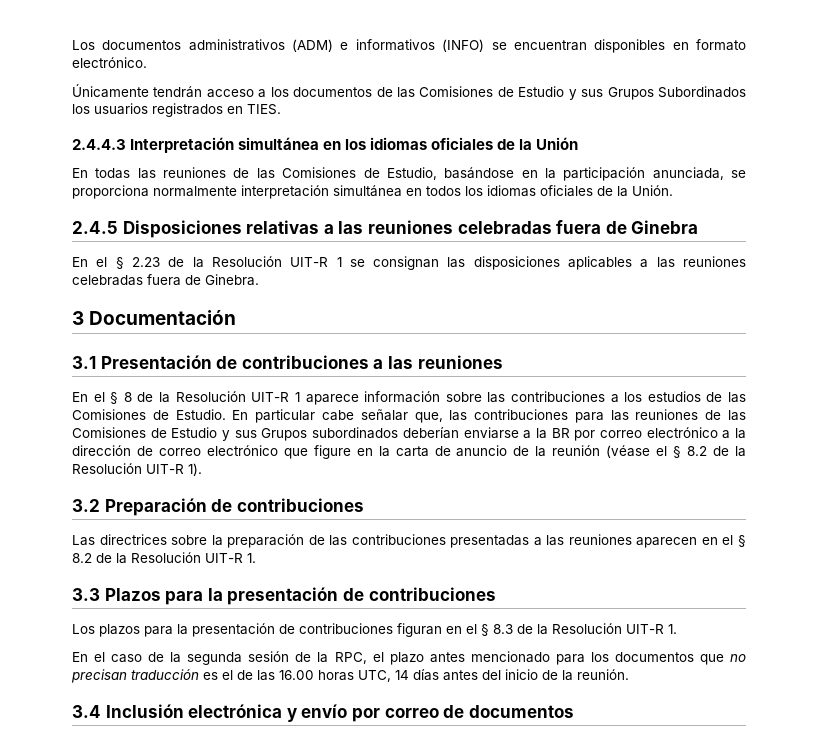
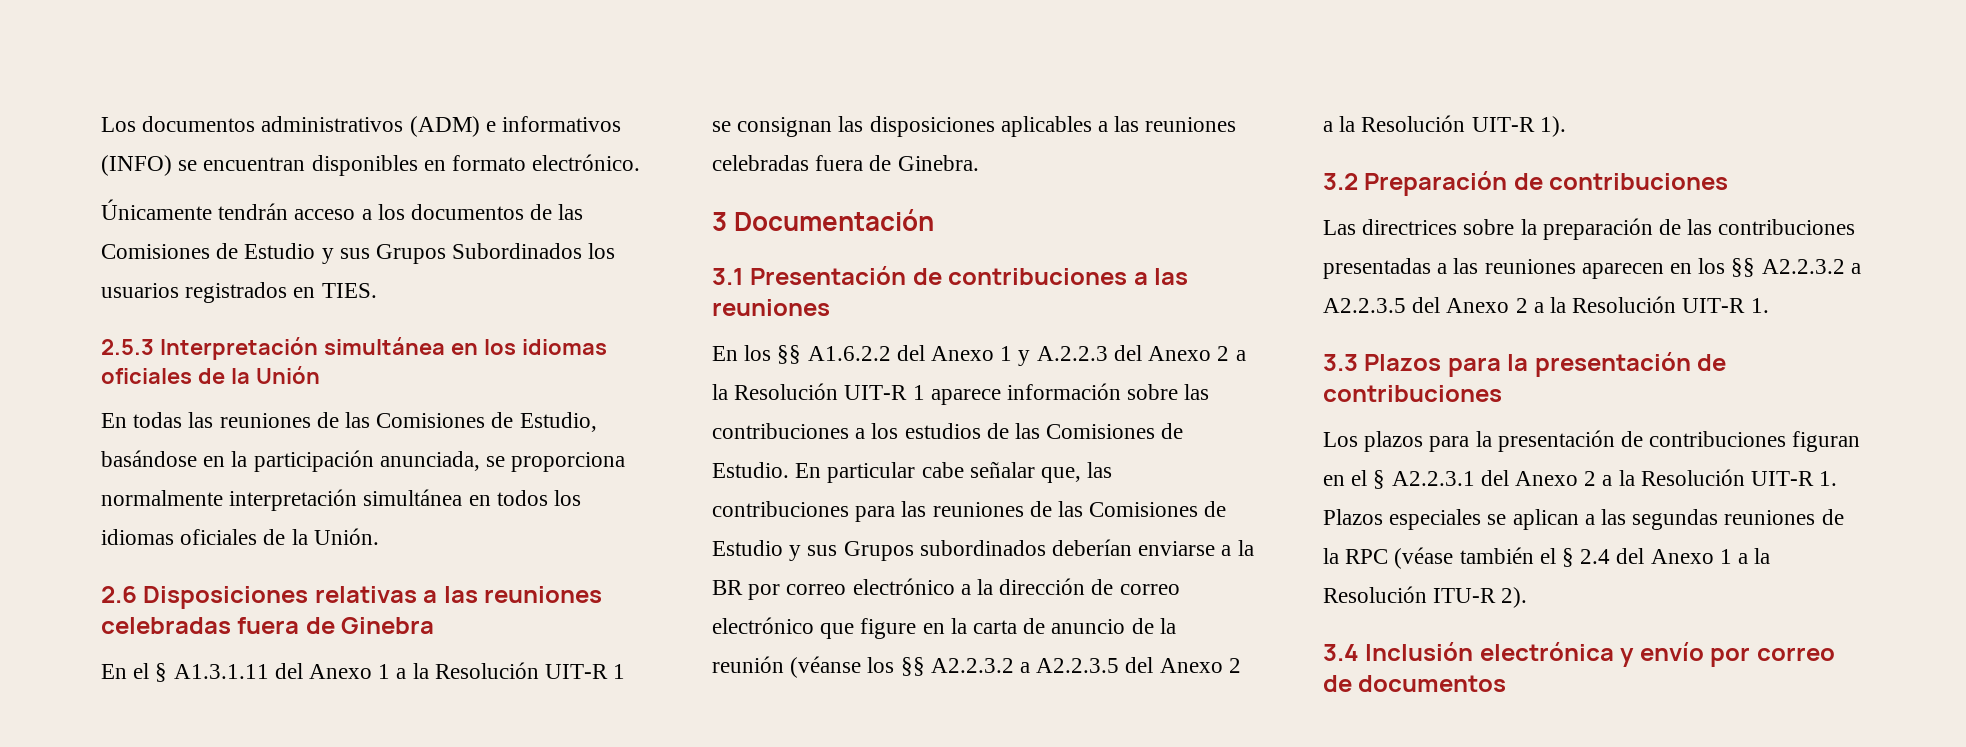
[72,139,126,150] 2.4.4.3 -> [101,339,154,355] 2.5.3
[72,221,118,234] 2.4.5 -> [101,586,137,603] 2.6
[131,257,185,267] 2.23 de -> [173,663,407,679] A1.3.1.11 del Anexo 1 a
[93,392,154,404] el § 8 de -> [744,345,1246,366] los §§ A1.6.2.2 del Anexo 1 y A.2.2.3 del Anexo 2 a
[606,445,730,458] (véase el § 8.2 de -> [790,656,1241,678] [1323,121,1333,132] (véanse los §§ A2.2.3.2 a A2.2.3.5 del Anexo 2 a
[722,535,746,547] [72,553,112,563] el § 8.2 de -> [1698,258,1861,277] [1323,297,1544,313] los §§ A2.2.3.2 a A2.2.3.5 del Anexo 2 a
[493,623,677,635] [72,651,746,665] [71,669,629,683] 8.3 de la Resolución UIT-R 1. // En el caso de la segunda sesión de la RPC, el plazo antes mencionado para los documentos que no precisan traducción es el de las 16.00 horas UTC, 14 días antes del inicio de la reunión. -> [1391,469,1838,486] [1323,509,1844,530] [1323,547,1771,569] [1323,586,1528,608] A2.2.3.1 del Anexo 2 a la Resolución UIT-R 1. Plazos especiales se aplican a las segundas reuniones de la RPC (véase también el § 2.4 del Anexo 1 a la Resolución ITU-R 2).

